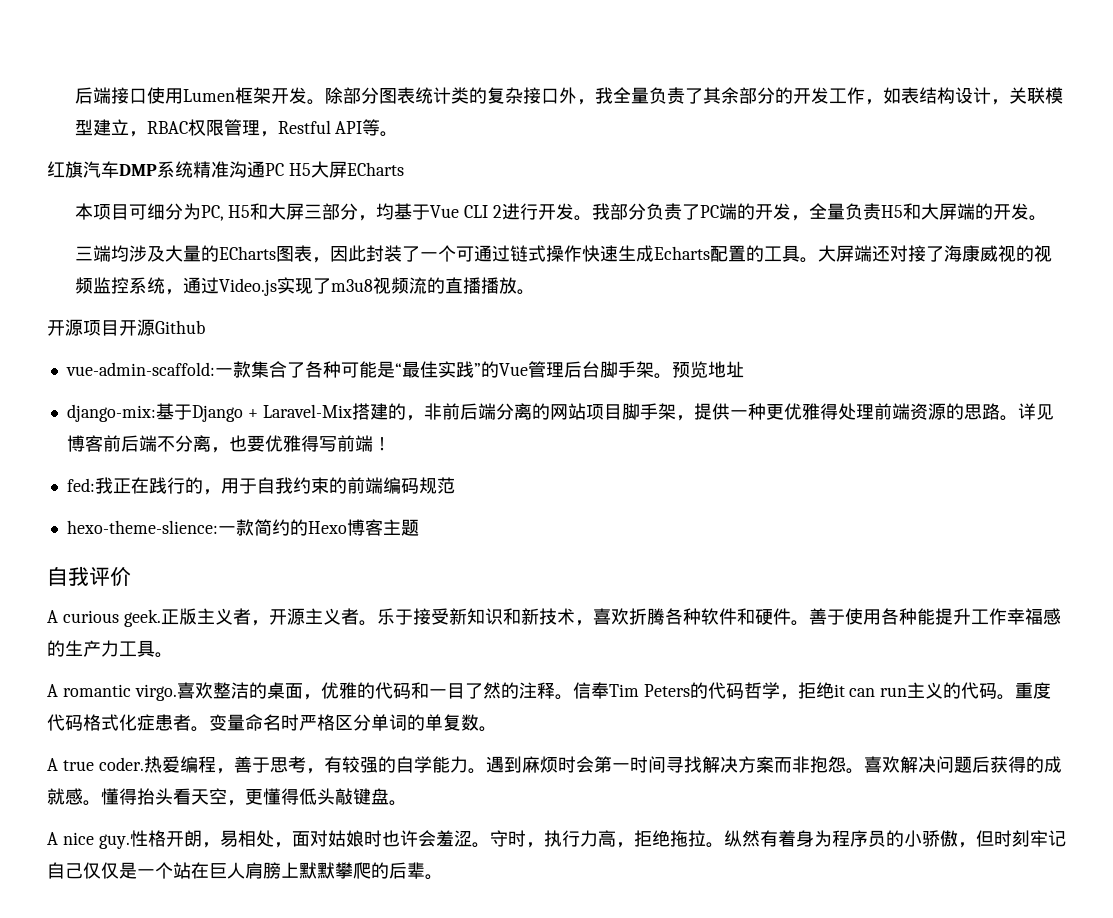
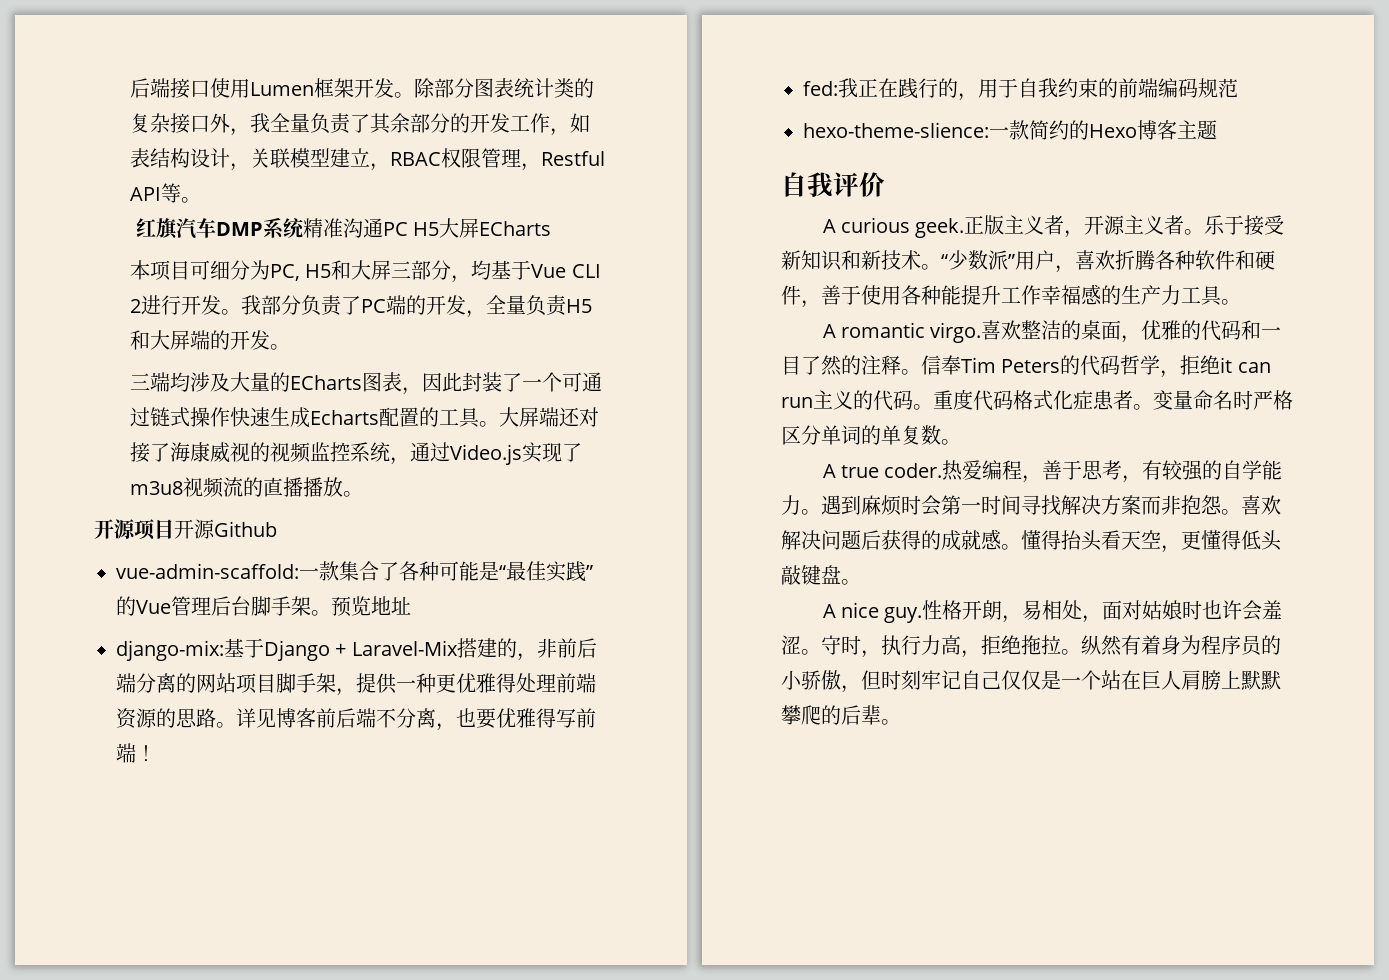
(575, 616) none -> [921,250,1055,270] 。“少数派”用户
[790,620,809,626] 。 -> [801,300,821,308] ，

